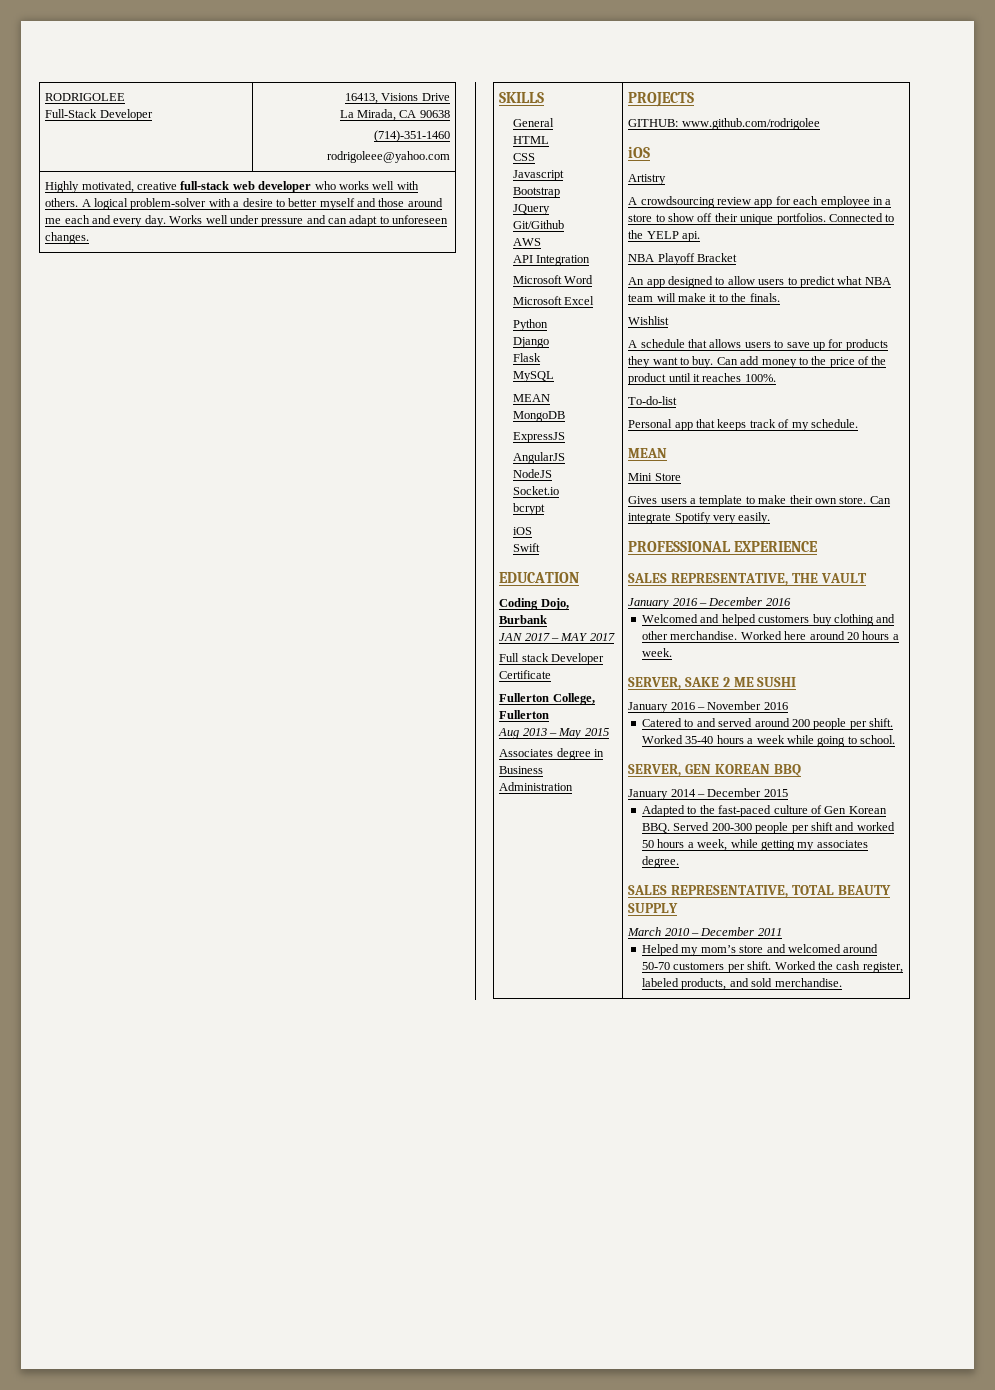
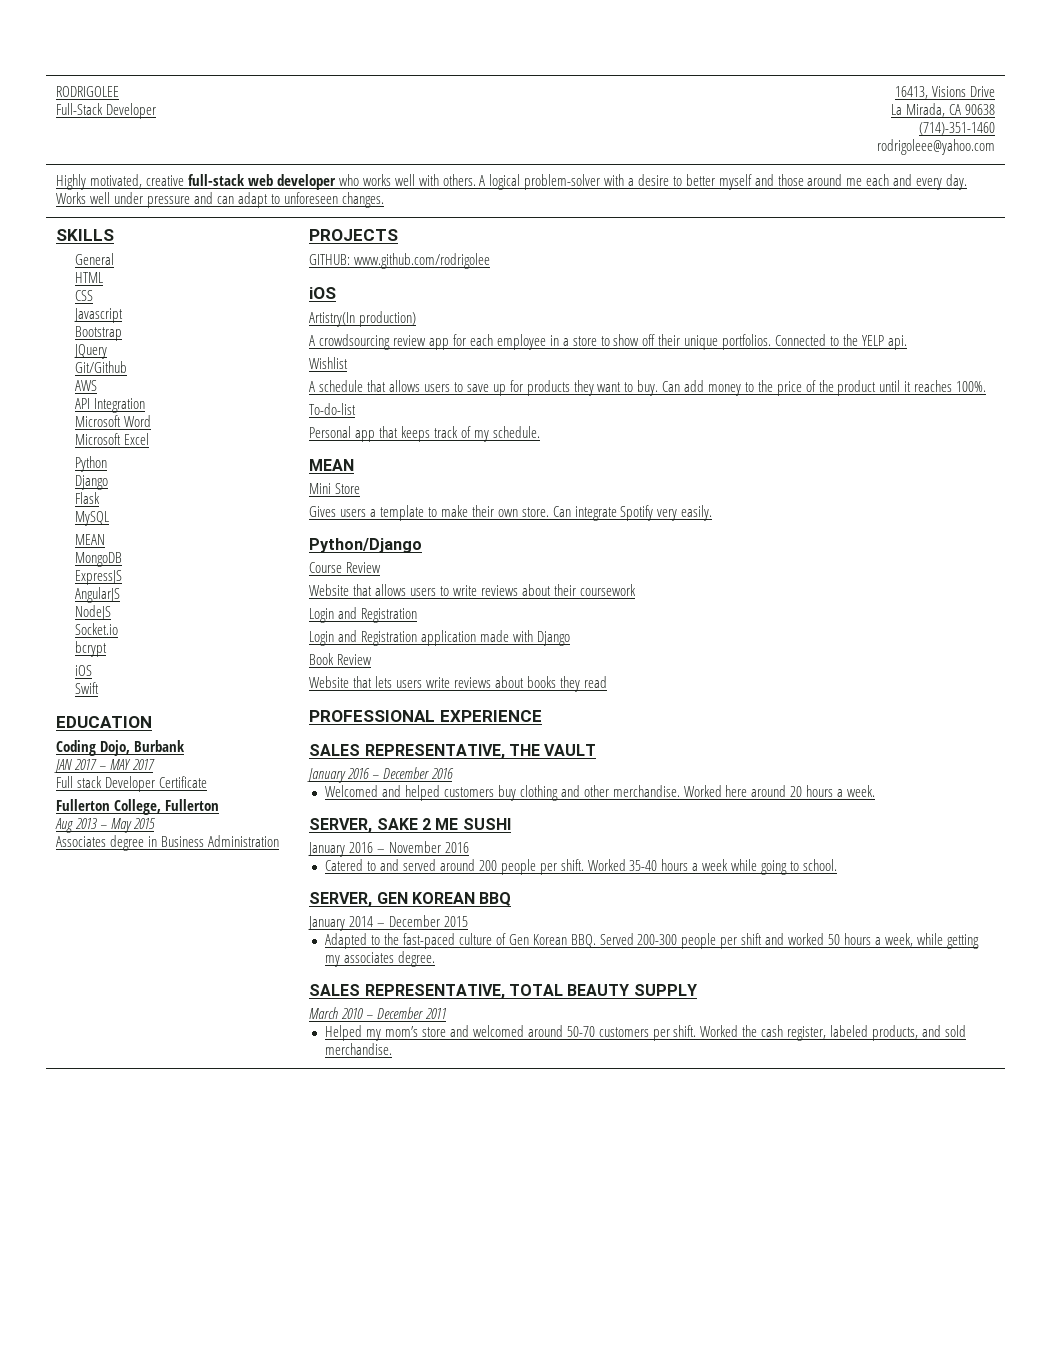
[628,174,667,185] Artistry -> [309,311,417,327] Artistry(In production)
[628,253,738,265] [628,276,891,288] [628,293,780,302] // NBA Playoff Bracket // An app designed to allow users to predict what NBA team will make it to the finals. -> (907, 342) none
(771, 518) none -> [309,538,423,553] [309,562,382,573] [309,584,636,596] [309,607,418,623] [309,630,570,646] [309,653,373,665] [309,676,607,692] // Python/Django // Course Review // Website that allows users to write reviews about their coursework // Login and Registration // Login and Registration application made with Django // Book Review // Website that lets users write reviews about books they read

